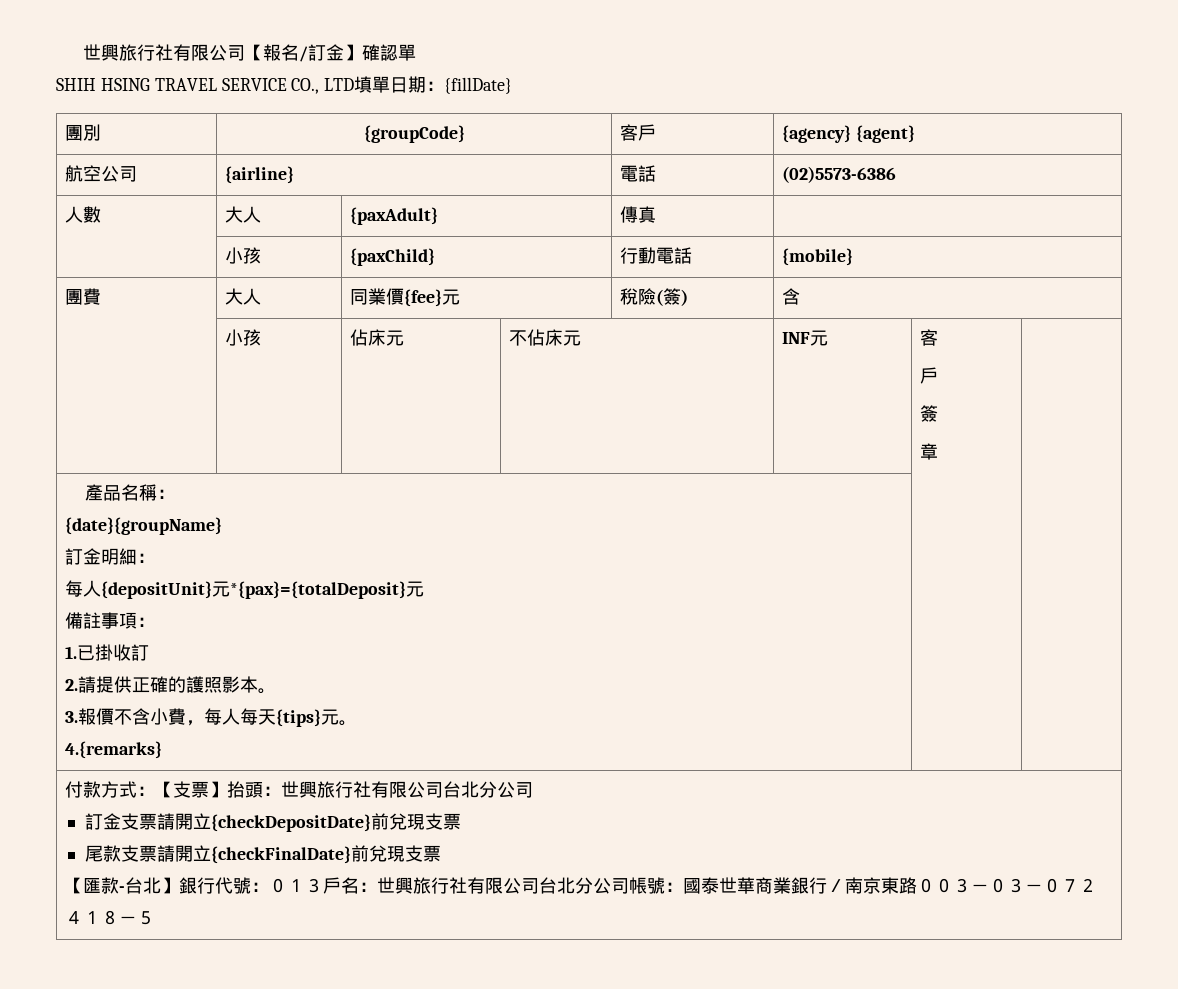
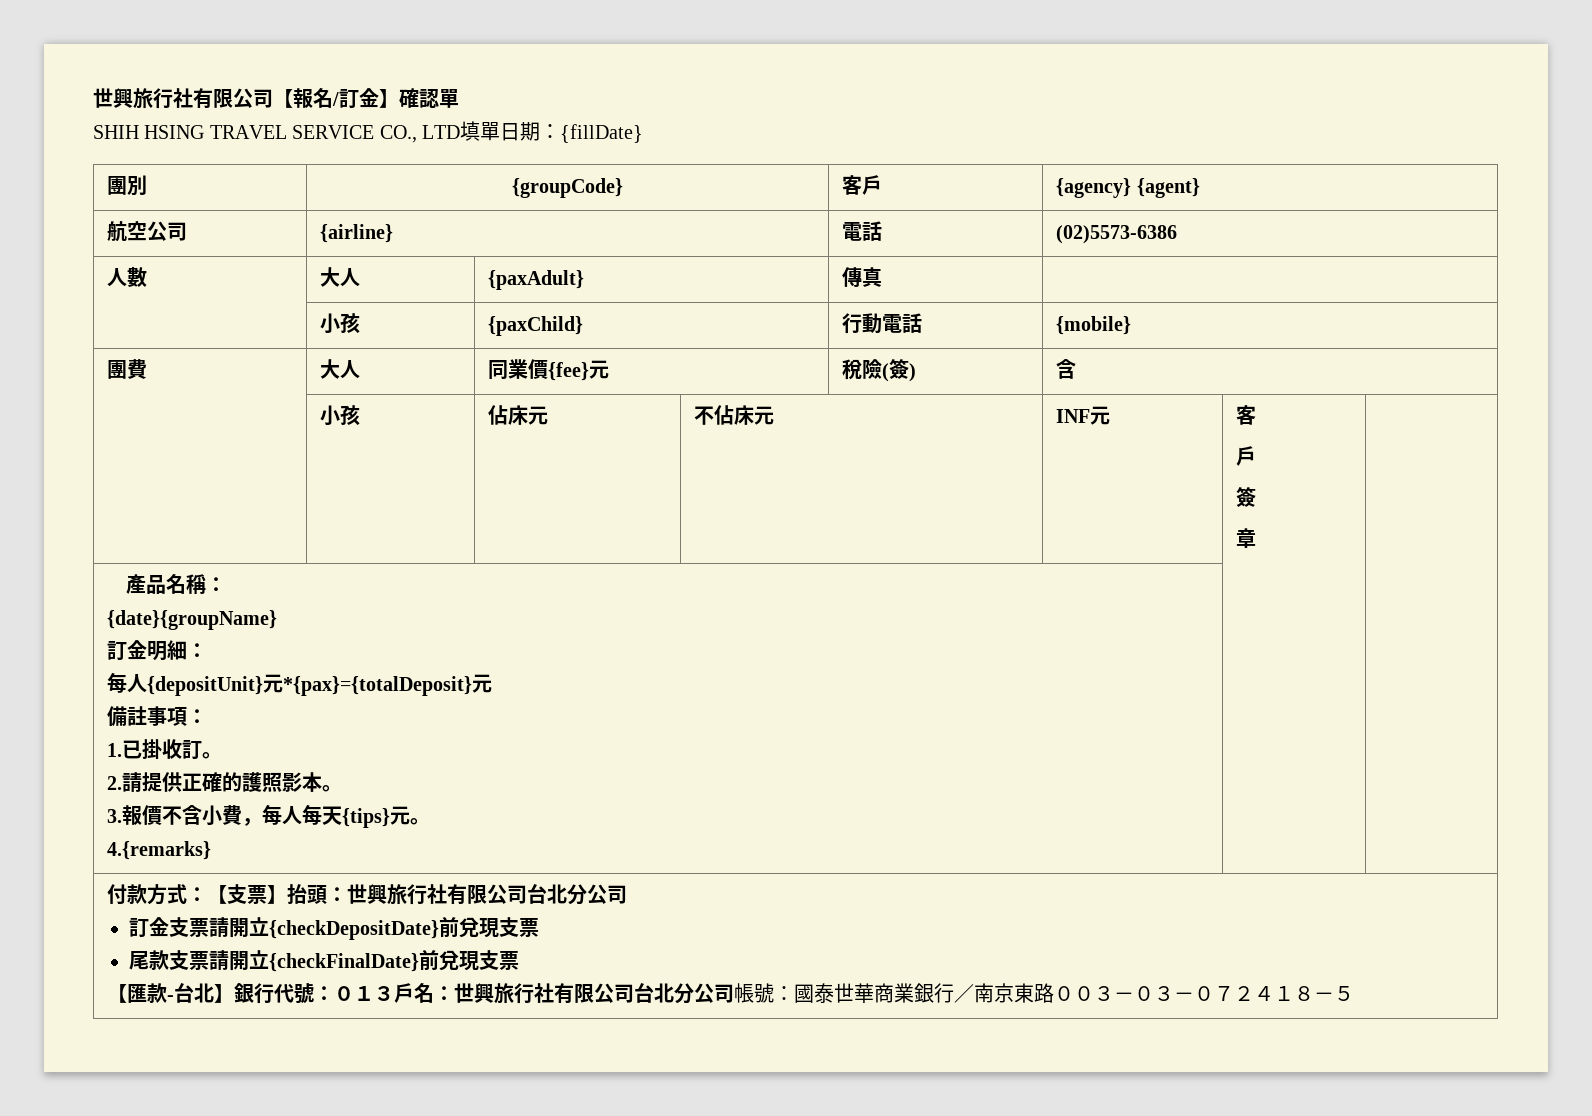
(149, 652) none -> [202,752,223,759] 。

